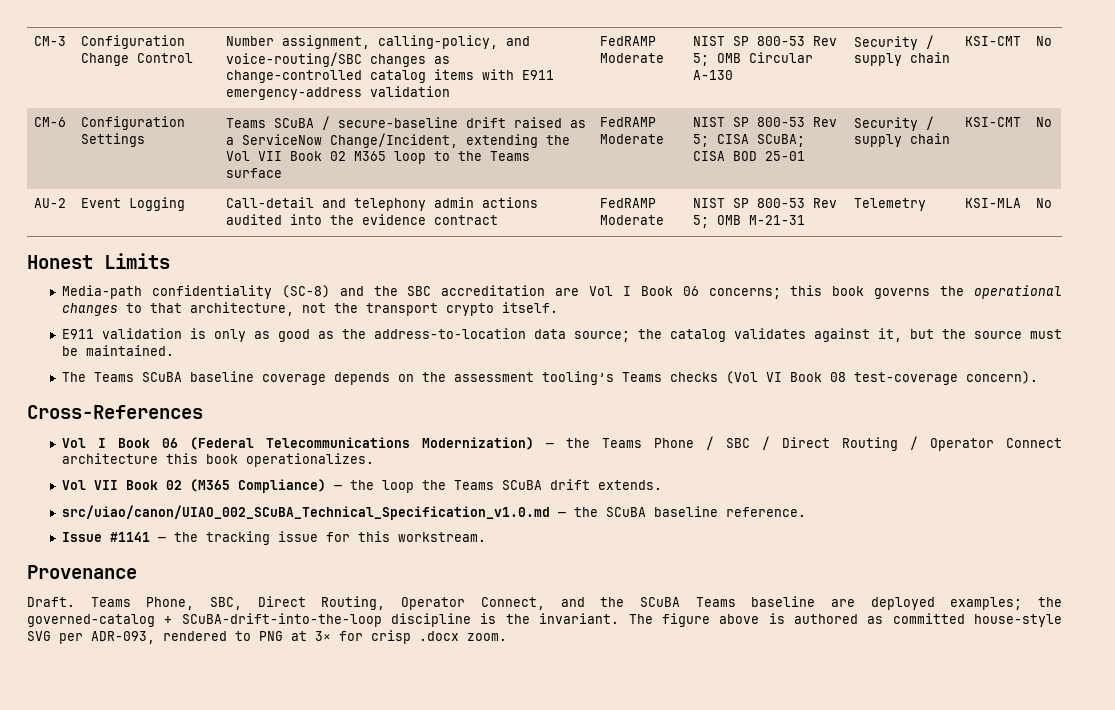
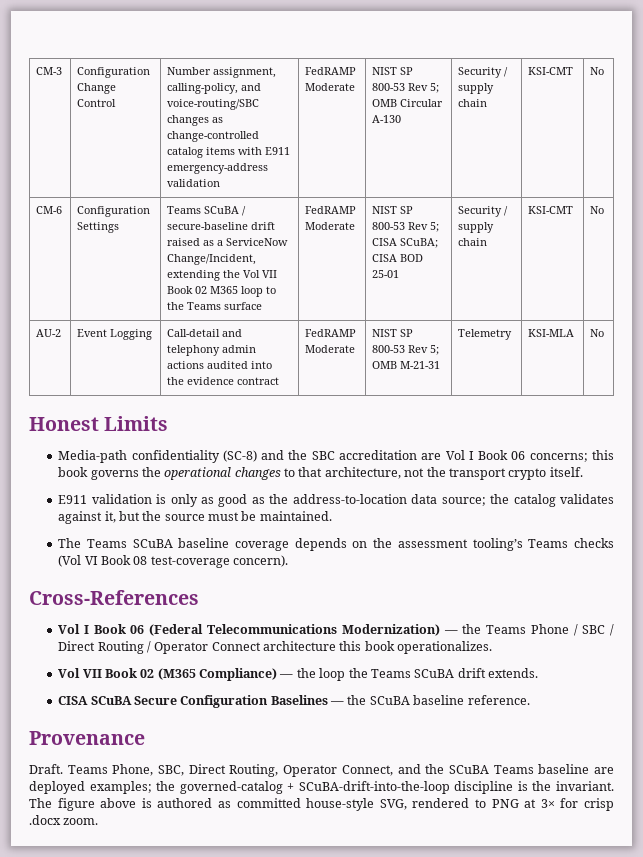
[61,505,550,520] src/uiao/canon/UIAO_002_SCuBA_Technical_Specification_v1.0.md -> [58,695,328,708] CISA SCuBA Secure Configuration Baselines
[61,531,486,545] // Issue #1141 — the tracking issue for this workstream. -> (530, 700) none
[27,631,155,644] SVG per ADR-093, -> [379,799,407,810] SVG,

